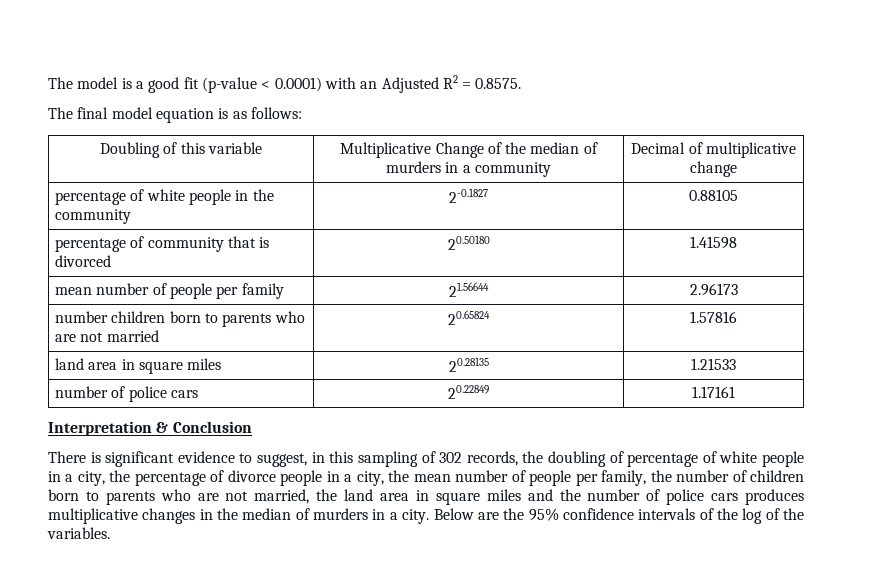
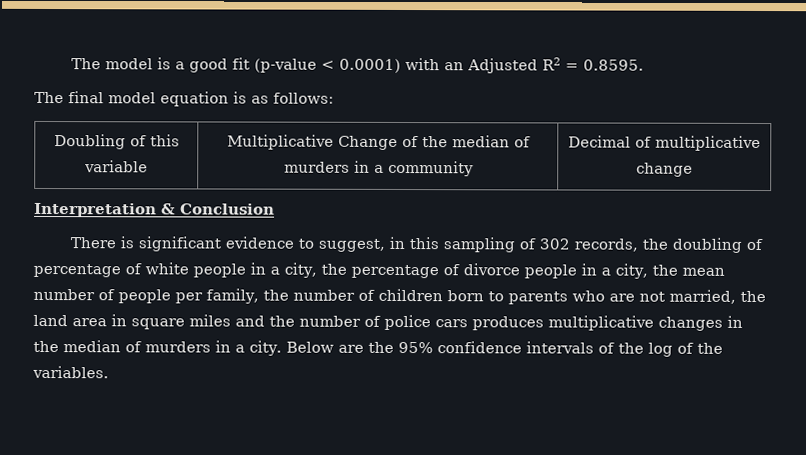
[475,78,522,89] 0.8575. -> [583,59,645,71] 0.8595.
[55,189,274,205] [55,209,132,224] [449,188,488,203] [689,189,738,201] [55,236,270,252] [55,255,112,267] [447,235,490,250] [690,236,737,249] [55,283,284,299] [449,282,489,297] [689,283,738,296] [55,311,305,327] [55,330,159,342] [448,310,490,325] [690,311,737,323] [55,358,222,374] [448,357,489,372] [691,358,736,370] [55,386,199,402] [448,385,489,399] [692,386,735,398] // percentage of white people in the community | 2-0.1827 | 0.88105 // percentage of community that is divorced | 20.50180 | 1.41598 // mean number of people per family | 21.56644 | 2.96173 // number children born to parents who are not married | 20.65824 | 1.57816 // land area in square miles | 20.28135 | 1.21533 // number of police cars | 20.22849 | 1.17161 -> (693, 169) none

